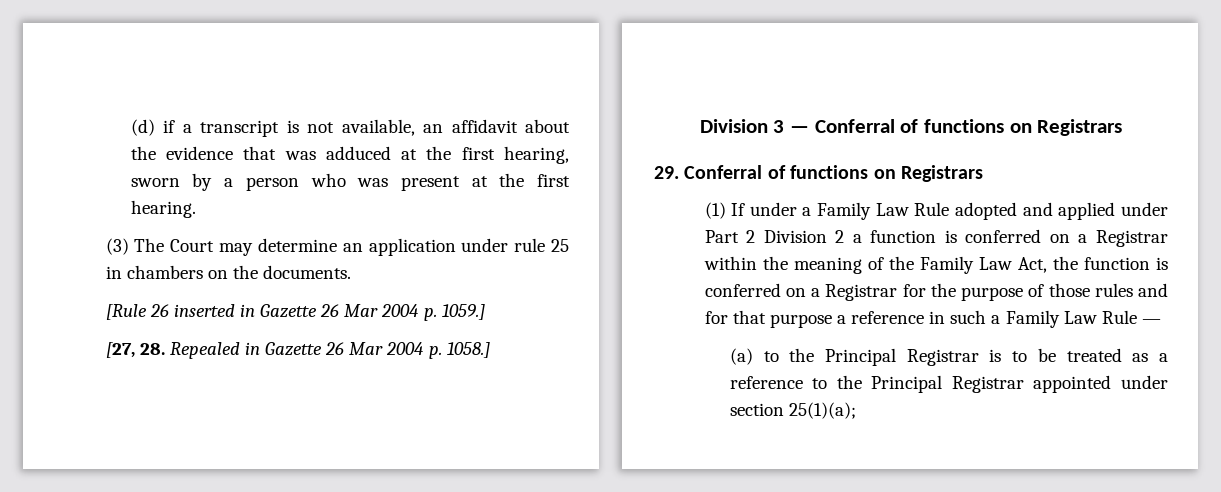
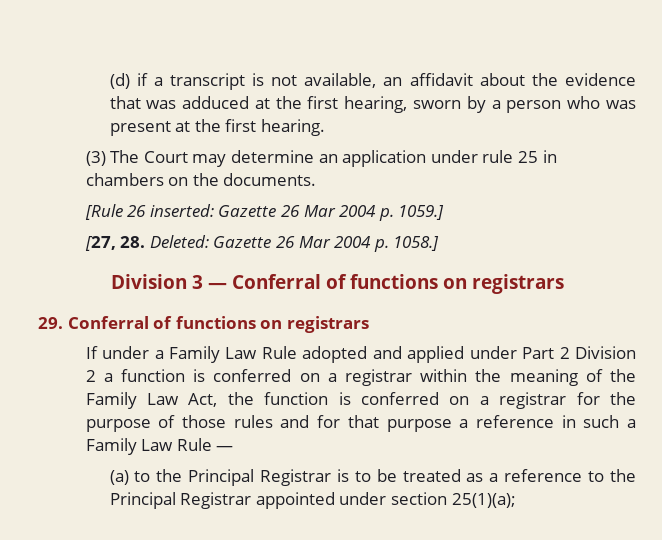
[173,304,255,317] inserted in -> [149,204,214,217] inserted:
[169,342,260,359] Repealed in -> [149,235,209,248] Deleted:
[1037,119,1123,136] Registrars -> [471,274,564,294] registrars
[901,165,983,182] [704,202,726,219] Registrars // (1) -> [286,316,369,333] registrars //
[1096,230,1168,247] Registrar -> [345,369,413,386] registrar
[825,284,898,301] Registrar -> [499,392,567,409] registrar

